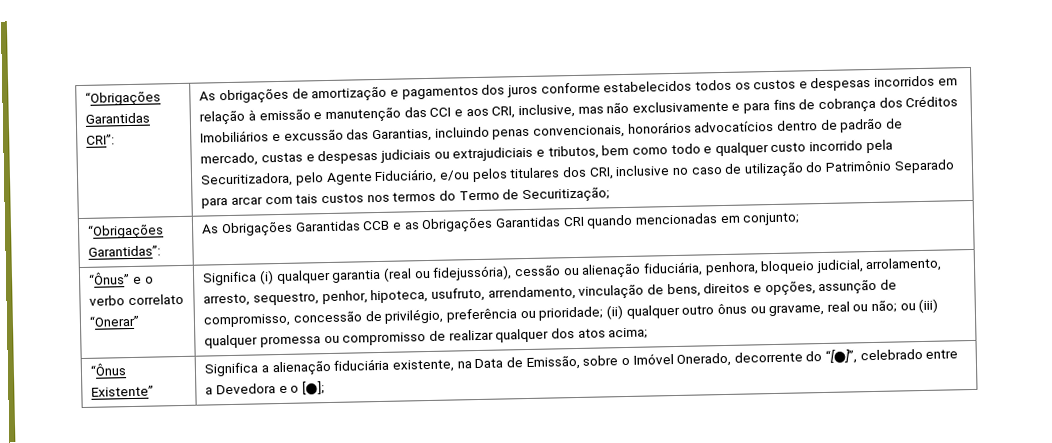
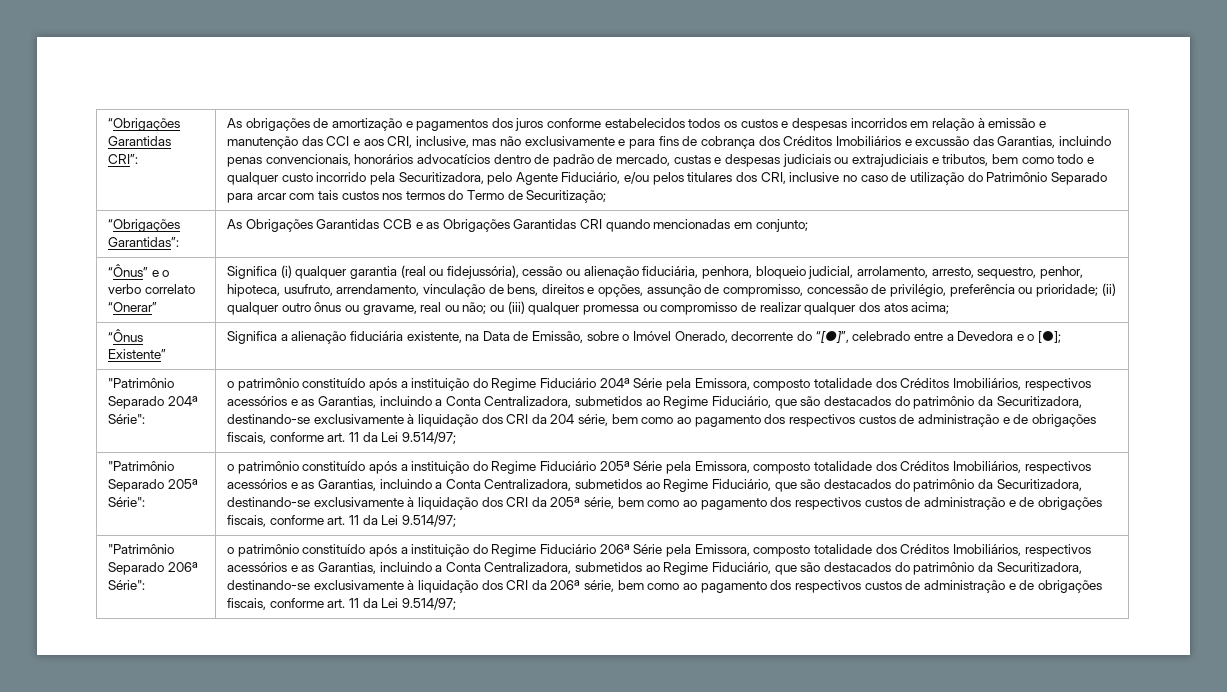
(326, 388) none -> [107,378,174,388] [107,396,198,409] [107,414,145,424] [226,378,1091,391] [226,396,1082,409] [226,414,1096,427] [226,432,456,444] [107,461,174,471] [107,479,198,492] [107,497,145,507] [226,461,1091,474] [226,479,1082,492] [226,497,1102,510] [226,515,456,527] [107,544,174,554] [107,562,198,575] [107,580,145,590] [226,544,1091,557] [226,562,1082,575] [226,580,1102,593] [226,598,456,610] // "Patrimônio Separado 204ª Série": | o patrimônio constituído após a instituição do Regime Fiduciário 204ª Série pela Emissora, composto totalidade dos Créditos Imobiliários, respectivos acessórios e as Garantias, incluindo a Conta Centralizadora, submetidos ao Regime Fiduciário, que são destacados do patrimônio da Securitizadora, destinando-se exclusivamente à liquidação dos CRI da 204 série, bem como ao pagamento dos respectivos custos de administração e de obrigações fiscais, conforme art. 11 da Lei 9.514/97; // "Patrimônio Separado 205ª Série": | o patrimônio constituído após a instituição do Regime Fiduciário 205ª Série pela Emissora, composto totalidade dos Créditos Imobiliários, respectivos acessórios e as Garantias, incluindo a Conta Centralizadora, submetidos ao Regime Fiduciário, que são destacados do patrimônio da Securitizadora, destinando-se exclusivamente à liquidação dos CRI da 205ª série, bem como ao pagamento dos respectivos custos de administração e de obrigações fiscais, conforme art. 11 da Lei 9.514/97; // "Patrimônio Separado 206ª Série": | o patrimônio constituído após a instituição do Regime Fiduciário 206ª Série pela Emissora, composto totalidade dos Créditos Imobiliários, respectivos acessórios e as Garantias, incluindo a Conta Centralizadora, submetidos ao Regime Fiduciário, que são destacados do patrimônio da Securitizadora, destinando-se exclusivamente à liquidação dos CRI da 206ª série, bem como ao pagamento dos respectivos custos de administração e de obrigações fiscais, conforme art. 11 da Lei 9.514/97;

